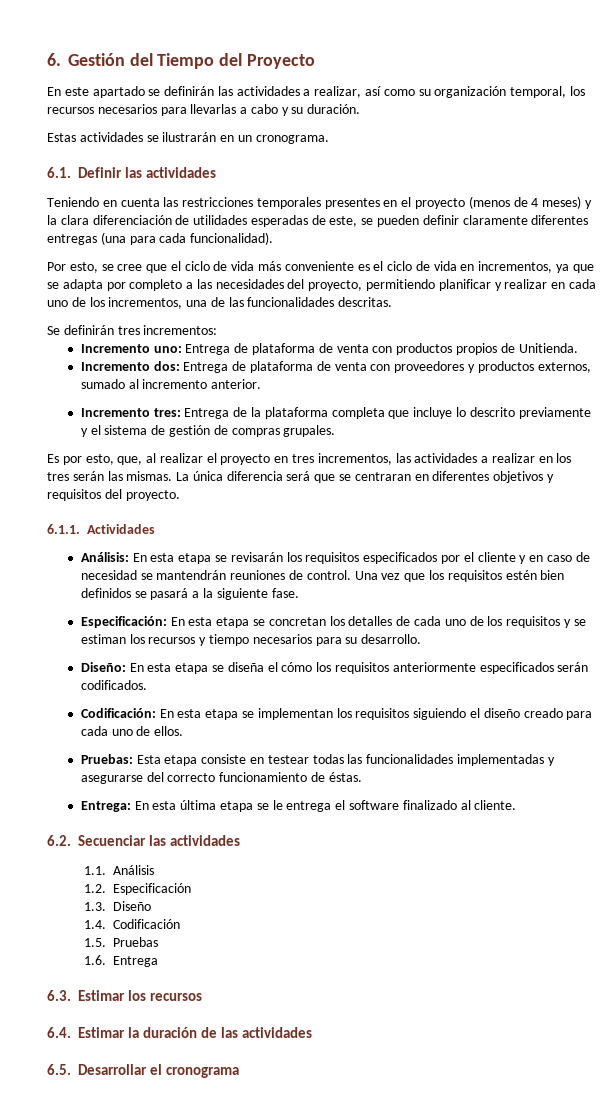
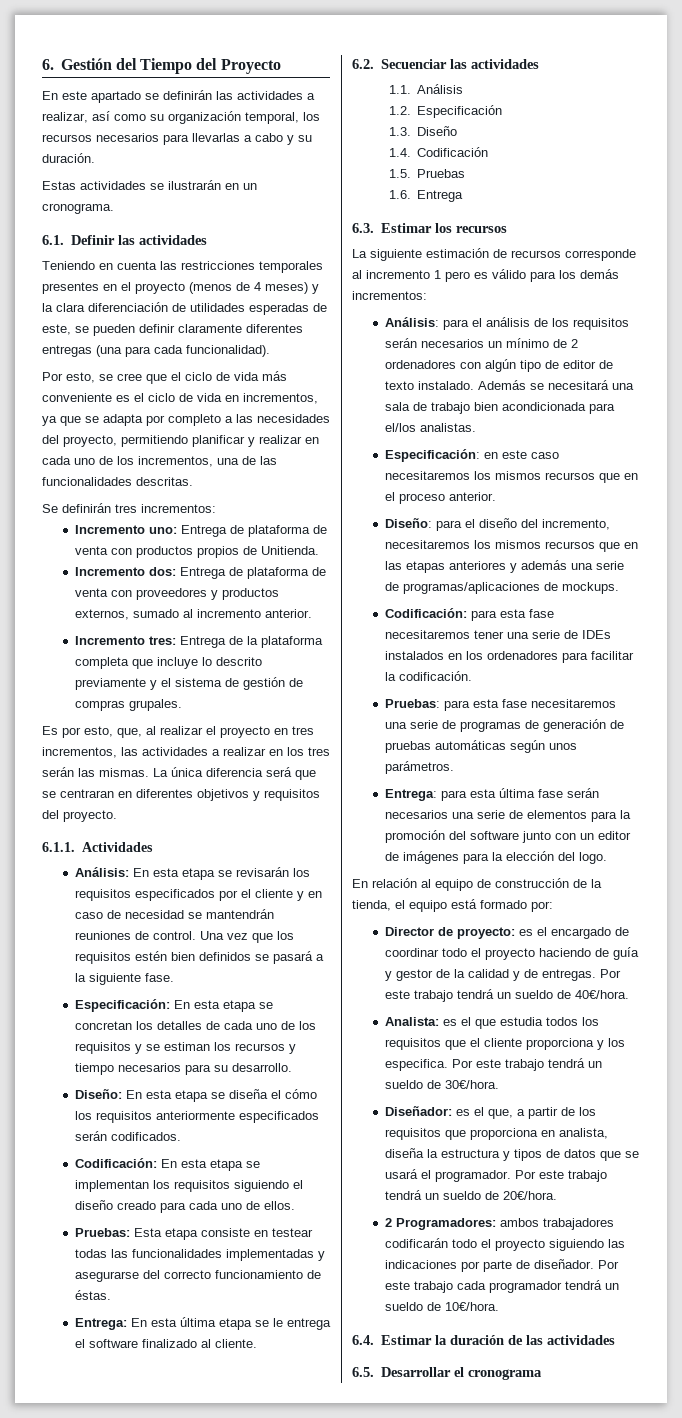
(203, 997) none -> [352,248,636,261] [352,269,619,282] [352,291,427,300] [384,317,629,330] [384,338,578,348] [384,359,613,372] [384,380,634,390] [384,402,615,414] [384,423,476,432] [384,449,559,462] [384,471,638,483] [384,492,496,504] [384,518,610,531] [384,540,638,552] [384,560,624,573] [384,582,619,594] [384,608,554,621] [384,630,611,639] [384,651,634,663] [384,671,472,681] [384,699,616,711] [384,719,624,732] [384,740,577,753] [384,761,454,774] [384,788,599,801] [384,810,631,822] [384,830,631,843] [384,851,607,864] [352,878,602,891] [352,899,553,912] [384,927,629,939] [384,947,639,960] [384,969,621,981] [384,989,629,1002] [384,1017,599,1029] [384,1038,625,1050] [384,1058,602,1071] [384,1080,499,1089] [384,1106,596,1119] [384,1128,608,1140] [384,1148,639,1161] [384,1169,607,1182] [384,1190,557,1200] [384,1218,614,1230] [384,1238,625,1251] [384,1259,619,1272] [384,1280,619,1293] [384,1302,499,1311] // La siguiente estimación de recursos corresponde al incremento 1 pero es válido para los demás incrementos: // Análisis: para el análisis de los requisitos serán necesarios un mínimo de 2 ordenadores con algún tipo de editor de texto instalado. Además se necesitará una sala de trabajo bien acondicionada para el/los analistas. // Especificación: en este caso necesitaremos los mismos recursos que en el proceso anterior. // Diseño: para el diseño del incremento, necesitaremos los mismos recursos que en las etapas anteriores y además una serie de programas/aplicaciones de mockups. // Codificación: para esta fase necesitaremos tener una serie de IDEs instalados en los ordenadores para facilitar la codificación. // Pruebas: para esta fase necesitaremos una serie de programas de generación de pruebas automáticas según unos parámetros. // Entrega: para esta última fase serán necesarios una serie de elementos para la promoción del software junto con un editor de imágenes para la elección del logo. // En relación al equipo de construcción de la tienda, el equipo está formado por: // Director de proyecto: es el encargado de coordinar todo el proyecto haciendo de guía y gestor de la calidad y de entregas. Por este trabajo tendrá un sueldo de 40€/hora. // Analista: es el que estudia todos los requisitos que el cliente proporciona y los especifica. Por este trabajo tendrá un sueldo de 30€/hora. // Diseñador: es el que, a partir de los requisitos que proporciona en analista, diseña la estructura y tipos de datos que se usará el programador. Por este trabajo tendrá un sueldo de 20€/hora. // 2 Programadores: ambos trabajadores codificarán todo el proyecto siguiendo las indicaciones por parte de diseñador. Por este trabajo cada programador tendrá un sueldo de 10€/hora.

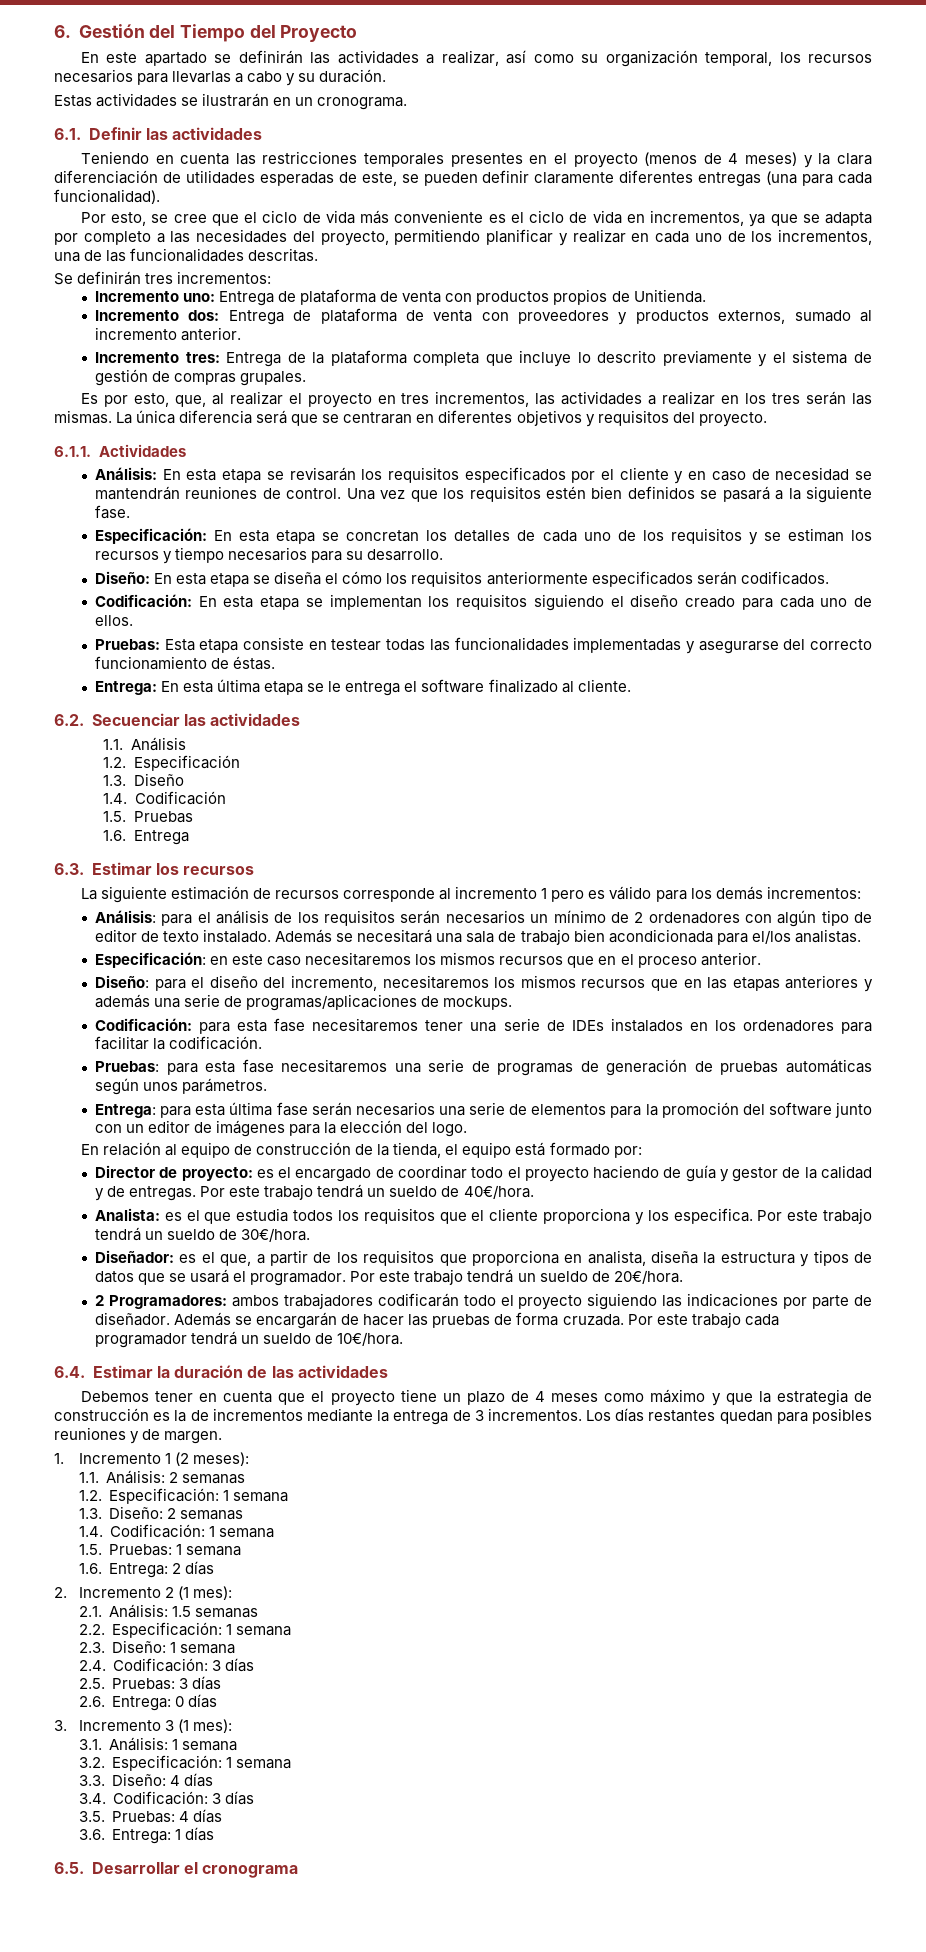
(594, 1264) none -> [174,1312,624,1329] Además se encargarán de hacer las pruebas de forma cruzada.
(615, 1340) none -> [80,1389,872,1406] [54,1408,872,1425] [54,1427,223,1444] [54,1452,249,1466] [78,1470,246,1484] [78,1488,289,1504] [78,1506,244,1520] [78,1524,275,1538] [78,1544,242,1556] [78,1561,215,1578] [54,1586,232,1600] [78,1604,259,1618] [78,1622,292,1638] [78,1640,236,1654] [78,1658,255,1672] [78,1676,222,1690] [78,1694,218,1711] [54,1719,232,1733] [78,1737,238,1751] [78,1755,292,1771] [78,1773,214,1787] [78,1791,255,1805] [78,1809,223,1823] [78,1827,215,1844] // Debemos tener en cuenta que el proyecto tiene un plazo de 4 meses como máximo y que la estrategia de construcción es la de incrementos mediante la entrega de 3 incrementos. Los días restantes quedan para posibles reuniones y de margen. // 1. Incremento 1 (2 meses): // 1.1. Análisis: 2 semanas // 1.2. Especificación: 1 semana // 1.3. Diseño: 2 semanas // 1.4. Codificación: 1 semana // 1.5. Pruebas: 1 semana // 1.6. Entrega: 2 días // 2. Incremento 2 (1 mes): // 2.1. Análisis: 1.5 semanas // 2.2. Especificación: 1 semana // 2.3. Diseño: 1 semana // 2.4. Codificación: 3 días // 2.5. Pruebas: 3 días // 2.6. Entrega: 0 días // 3. Incremento 3 (1 mes): // 3.1. Análisis: 1 semana // 3.2. Especificación: 1 semana // 3.3. Diseño: 4 días // 3.4. Codificación: 3 días // 3.5. Pruebas: 4 días // 3.6. Entrega: 1 días

